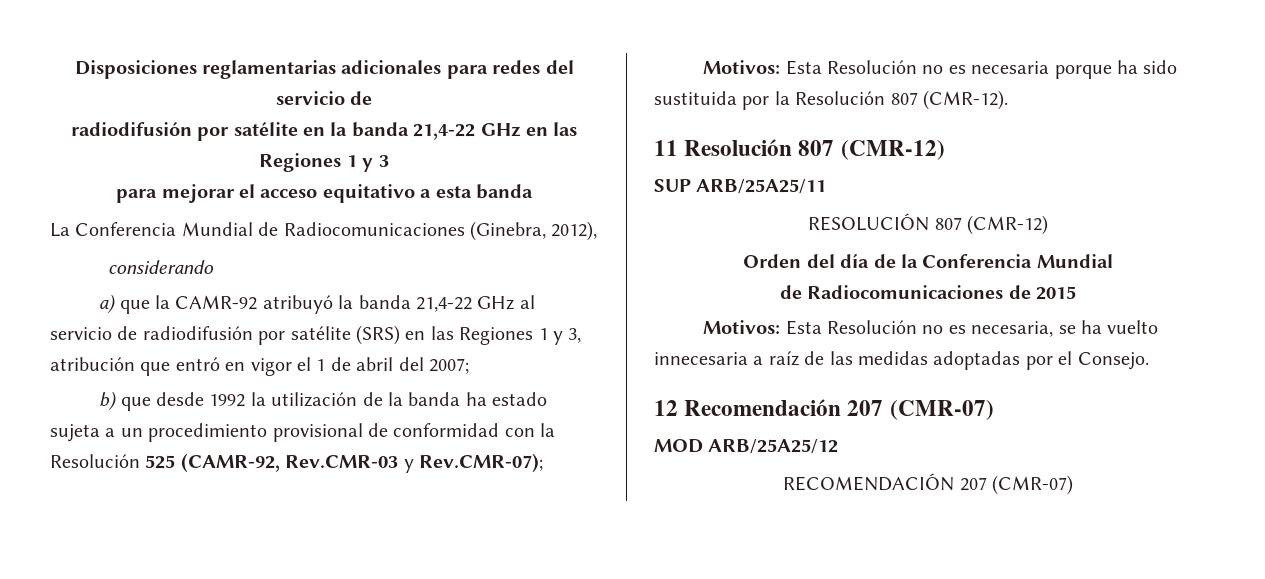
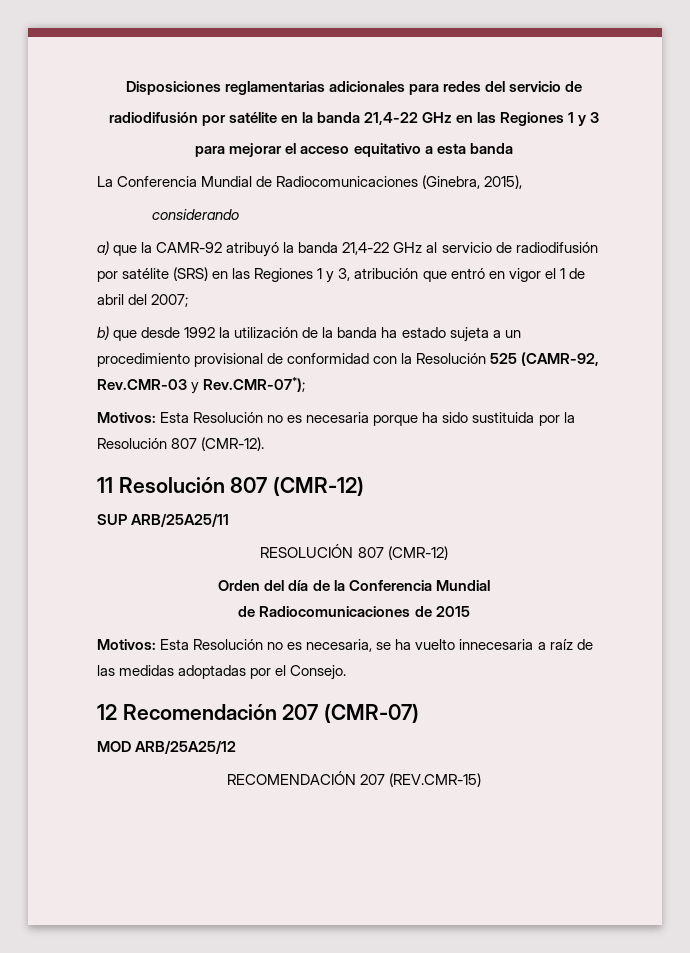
[551,221,598,241] 2012), -> [484,175,523,189] 2015),
[419,453,543,473] Rev.CMR-07); -> [203,377,306,392] Rev.CMR-07*);
[991,475,1073,495] (CMR-07) -> [389,773,482,787] (REV.CMR-15)

